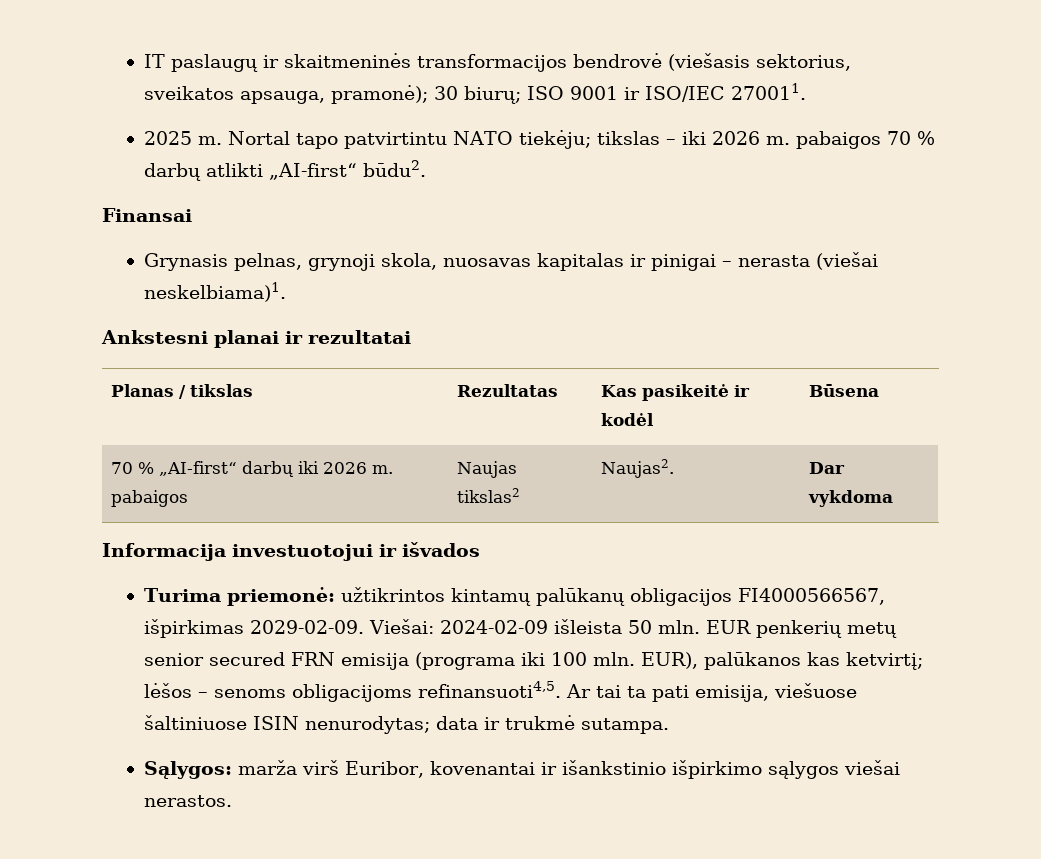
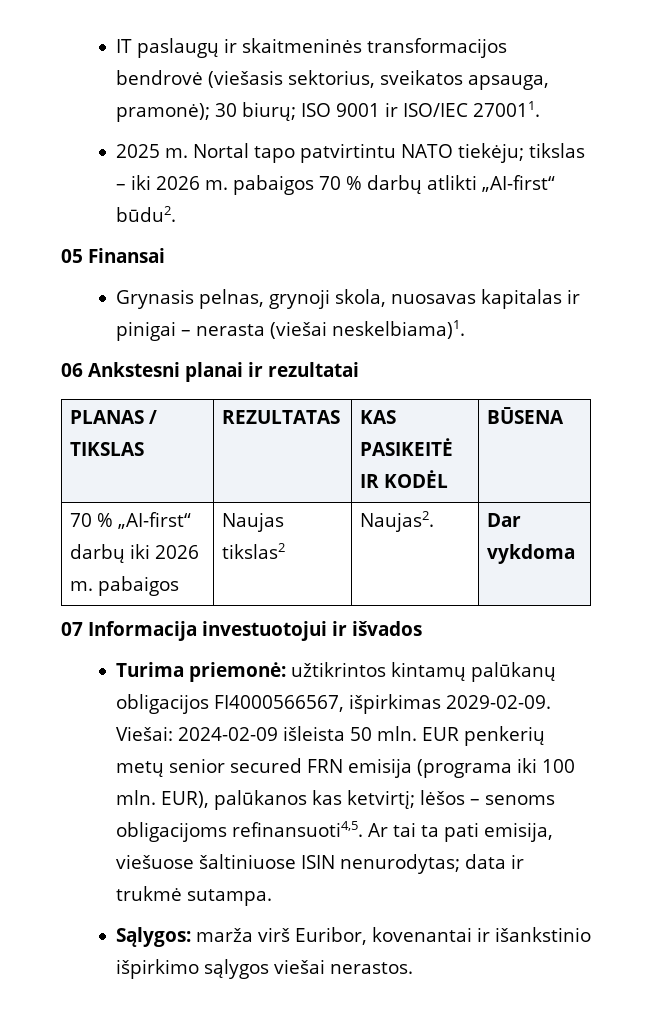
(426, 168) none -> [61,249,83,263] 05
(286, 292) none -> [61,363,83,377] 06
[111,384,254,399] [457,384,559,397] [601,384,751,401] [601,413,655,426] [809,384,880,397] Planas / tikslas | Rezultatas | Kas pasikeitė ir kodėl | Būsena -> [69,410,157,424] [69,442,144,456] [221,410,340,424] [359,410,396,424] [359,438,453,456] [359,470,448,488] [486,407,564,424] PLANAS / TIKSLAS | REZULTATAS | KAS PASIKEITĖ IR KODĖL | BŪSENA
(894, 498) none -> [61,622,83,636] 07

